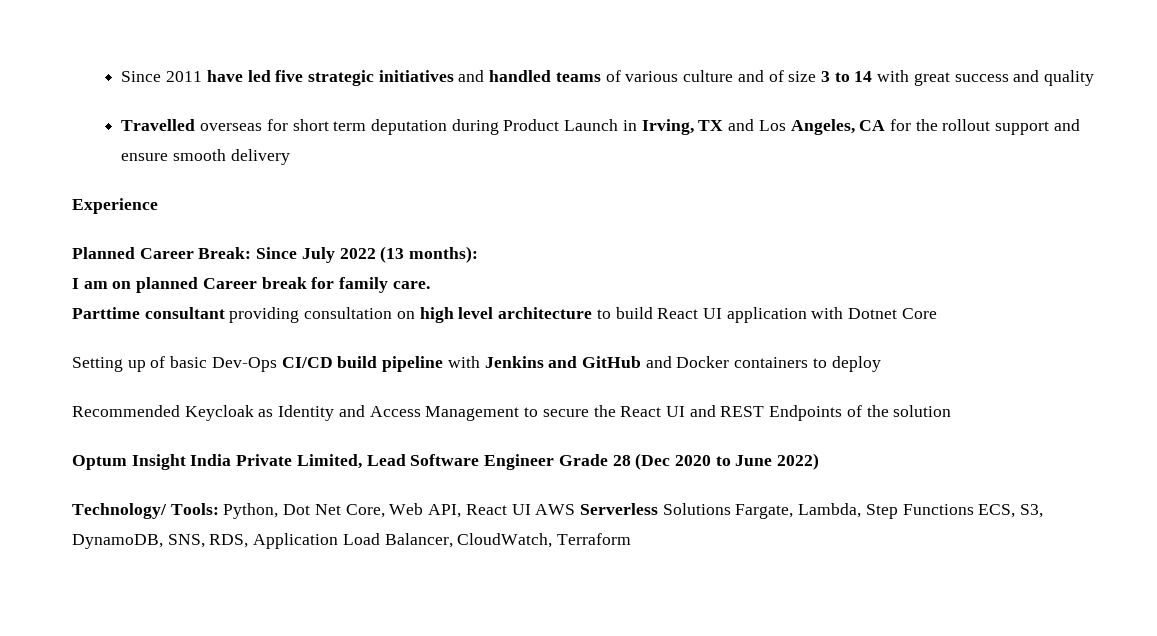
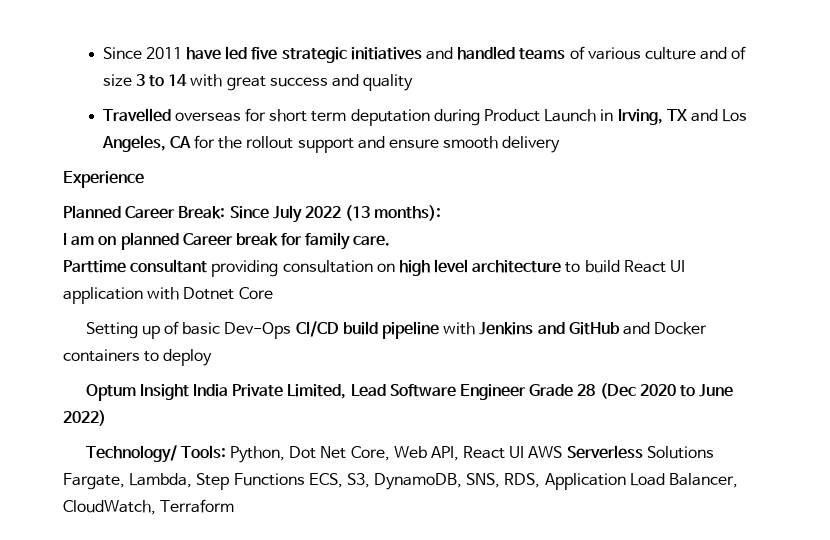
[72,405,952,421] // Recommended Keycloak as Identity and Access Management to secure the React UI and REST Endpoints of the solution -> (213, 357) none

